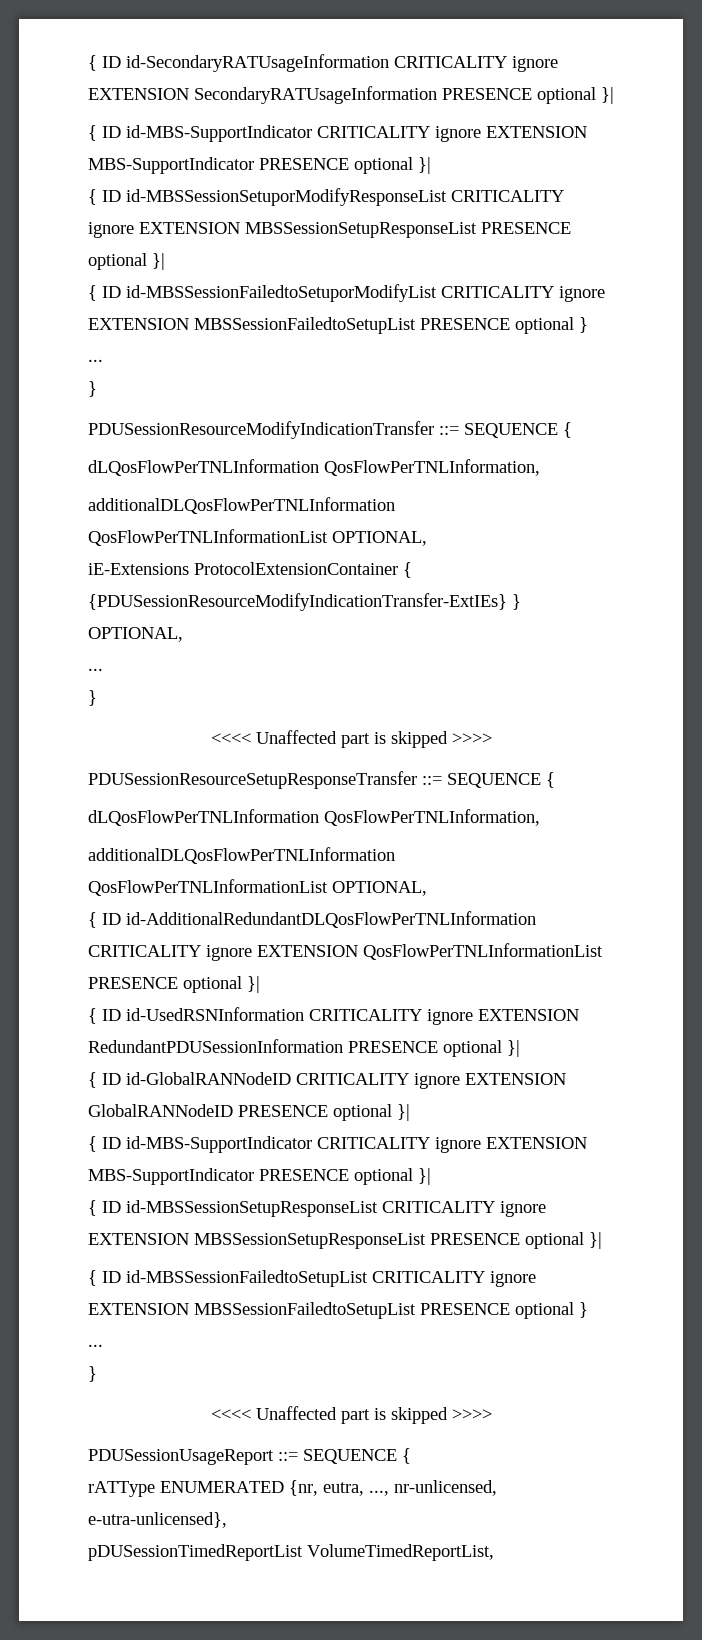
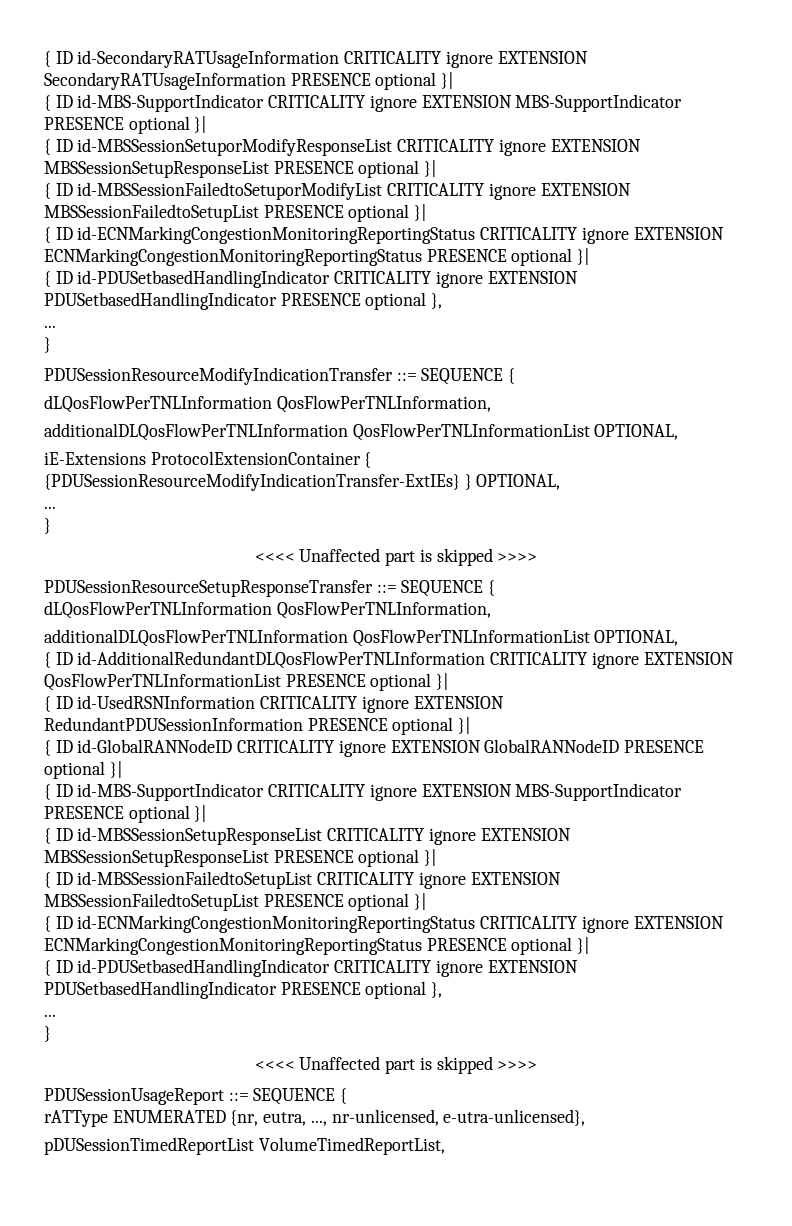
[579,317,588,333] } -> [414,204,428,221] [44,226,724,244] [44,248,591,266] [44,270,578,288] [44,292,443,310] }| // { ID id-ECNMarkingCongestionMonitoringReportingStatus CRITICALITY ignore EXTENSION ECNMarkingCongestionMonitoringReportingStatus PRESENCE optional }| // { ID id-PDUSetbasedHandlingIndicator CRITICALITY ignore EXTENSION PDUSetbasedHandlingIndicator PRESENCE optional },
[579,1302,588,1318] } -> [414,893,428,910] [44,915,724,933] [44,937,591,955] [44,959,578,977] [44,981,443,999] }| // { ID id-ECNMarkingCongestionMonitoringReportingStatus CRITICALITY ignore EXTENSION ECNMarkingCongestionMonitoringReportingStatus PRESENCE optional }| // { ID id-PDUSetbasedHandlingIndicator CRITICALITY ignore EXTENSION PDUSetbasedHandlingIndicator PRESENCE optional },

